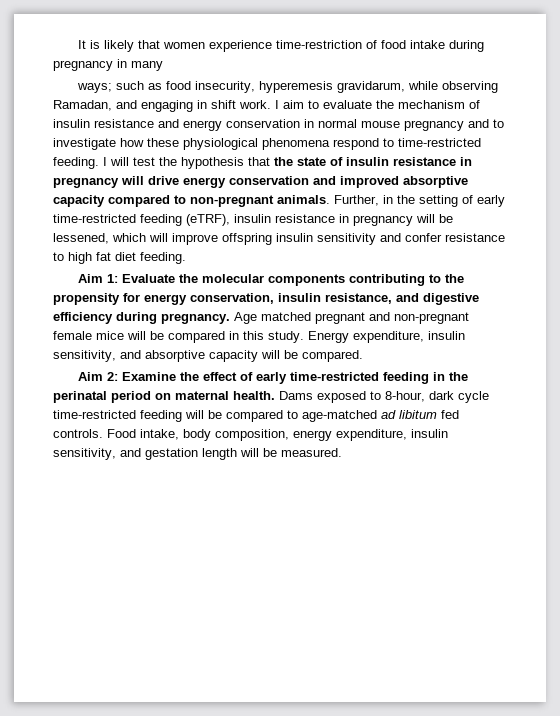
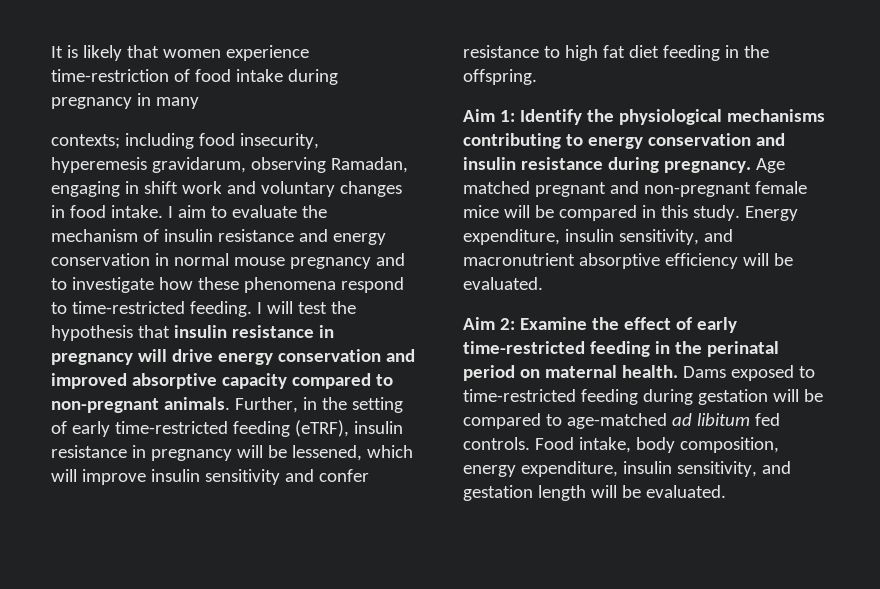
[77,81,163,93] ways; such as -> [51,133,194,149] contexts; including
[408,81,439,90] while -> (246, 165) none
[116,100,137,109] and -> (408, 165) none
[239,100,271,109] work. -> [181,181,402,197] [51,205,163,218] work and voluntary changes in food intake.
[183,138,258,150] physiological -> (239, 283) none
[274,157,343,166] the state of -> (170, 331) none
[222,233,272,245] offspring -> (146, 477) none
[140,252,186,264] [78,274,465,286] [53,293,479,305] [53,312,113,324] feeding. // Aim 1: Evaluate the molecular components contributing to the propensity for energy conservation, insulin resistance, and digestive efficiency -> [662,45,769,61] [463,69,537,85] [463,109,825,125] [463,133,785,149] [463,157,603,170] feeding in the offspring. // Aim 1: Identify the physiological mechanisms contributing to energy conservation and insulin resistance
[145,350,363,362] absorptive capacity will be compared. -> [463,253,793,269] [463,277,543,290] macronutrient absorptive efficiency will be evaluated.
[385,391,489,403] [53,410,182,422] 8-hour, dark cycle time-restricted feeding -> [463,389,768,405] time-restricted feeding during gestation
[281,448,342,457] measured. -> [645,485,726,498] evaluated.

